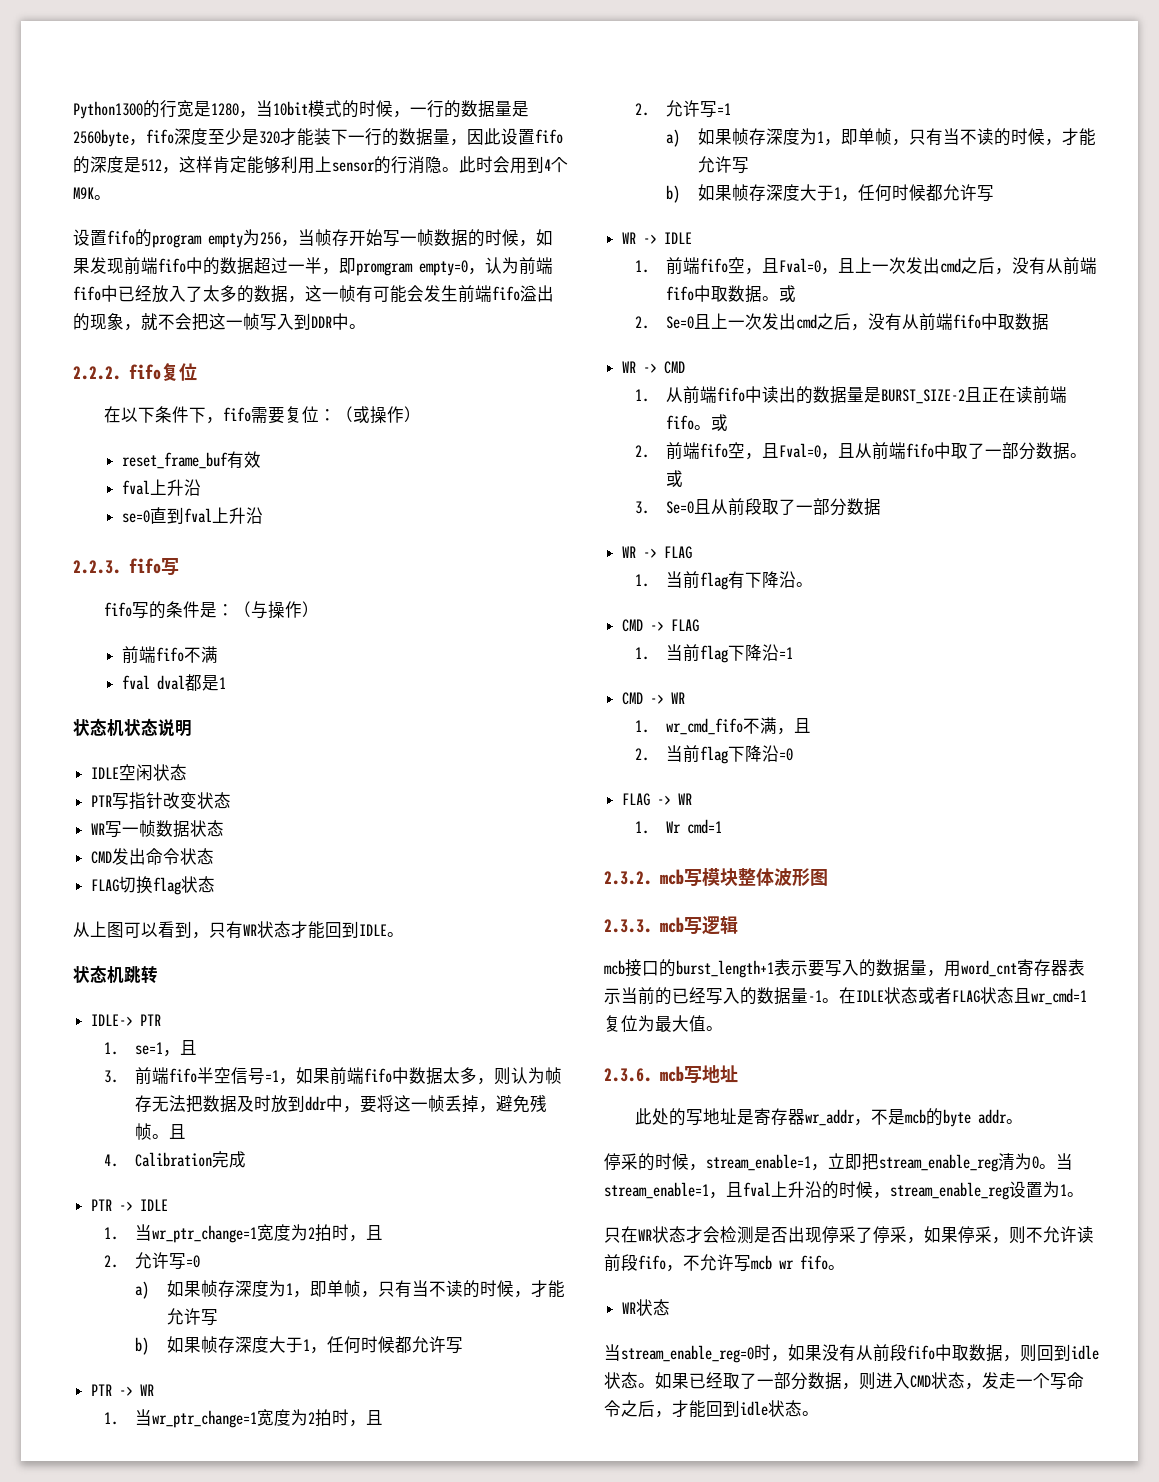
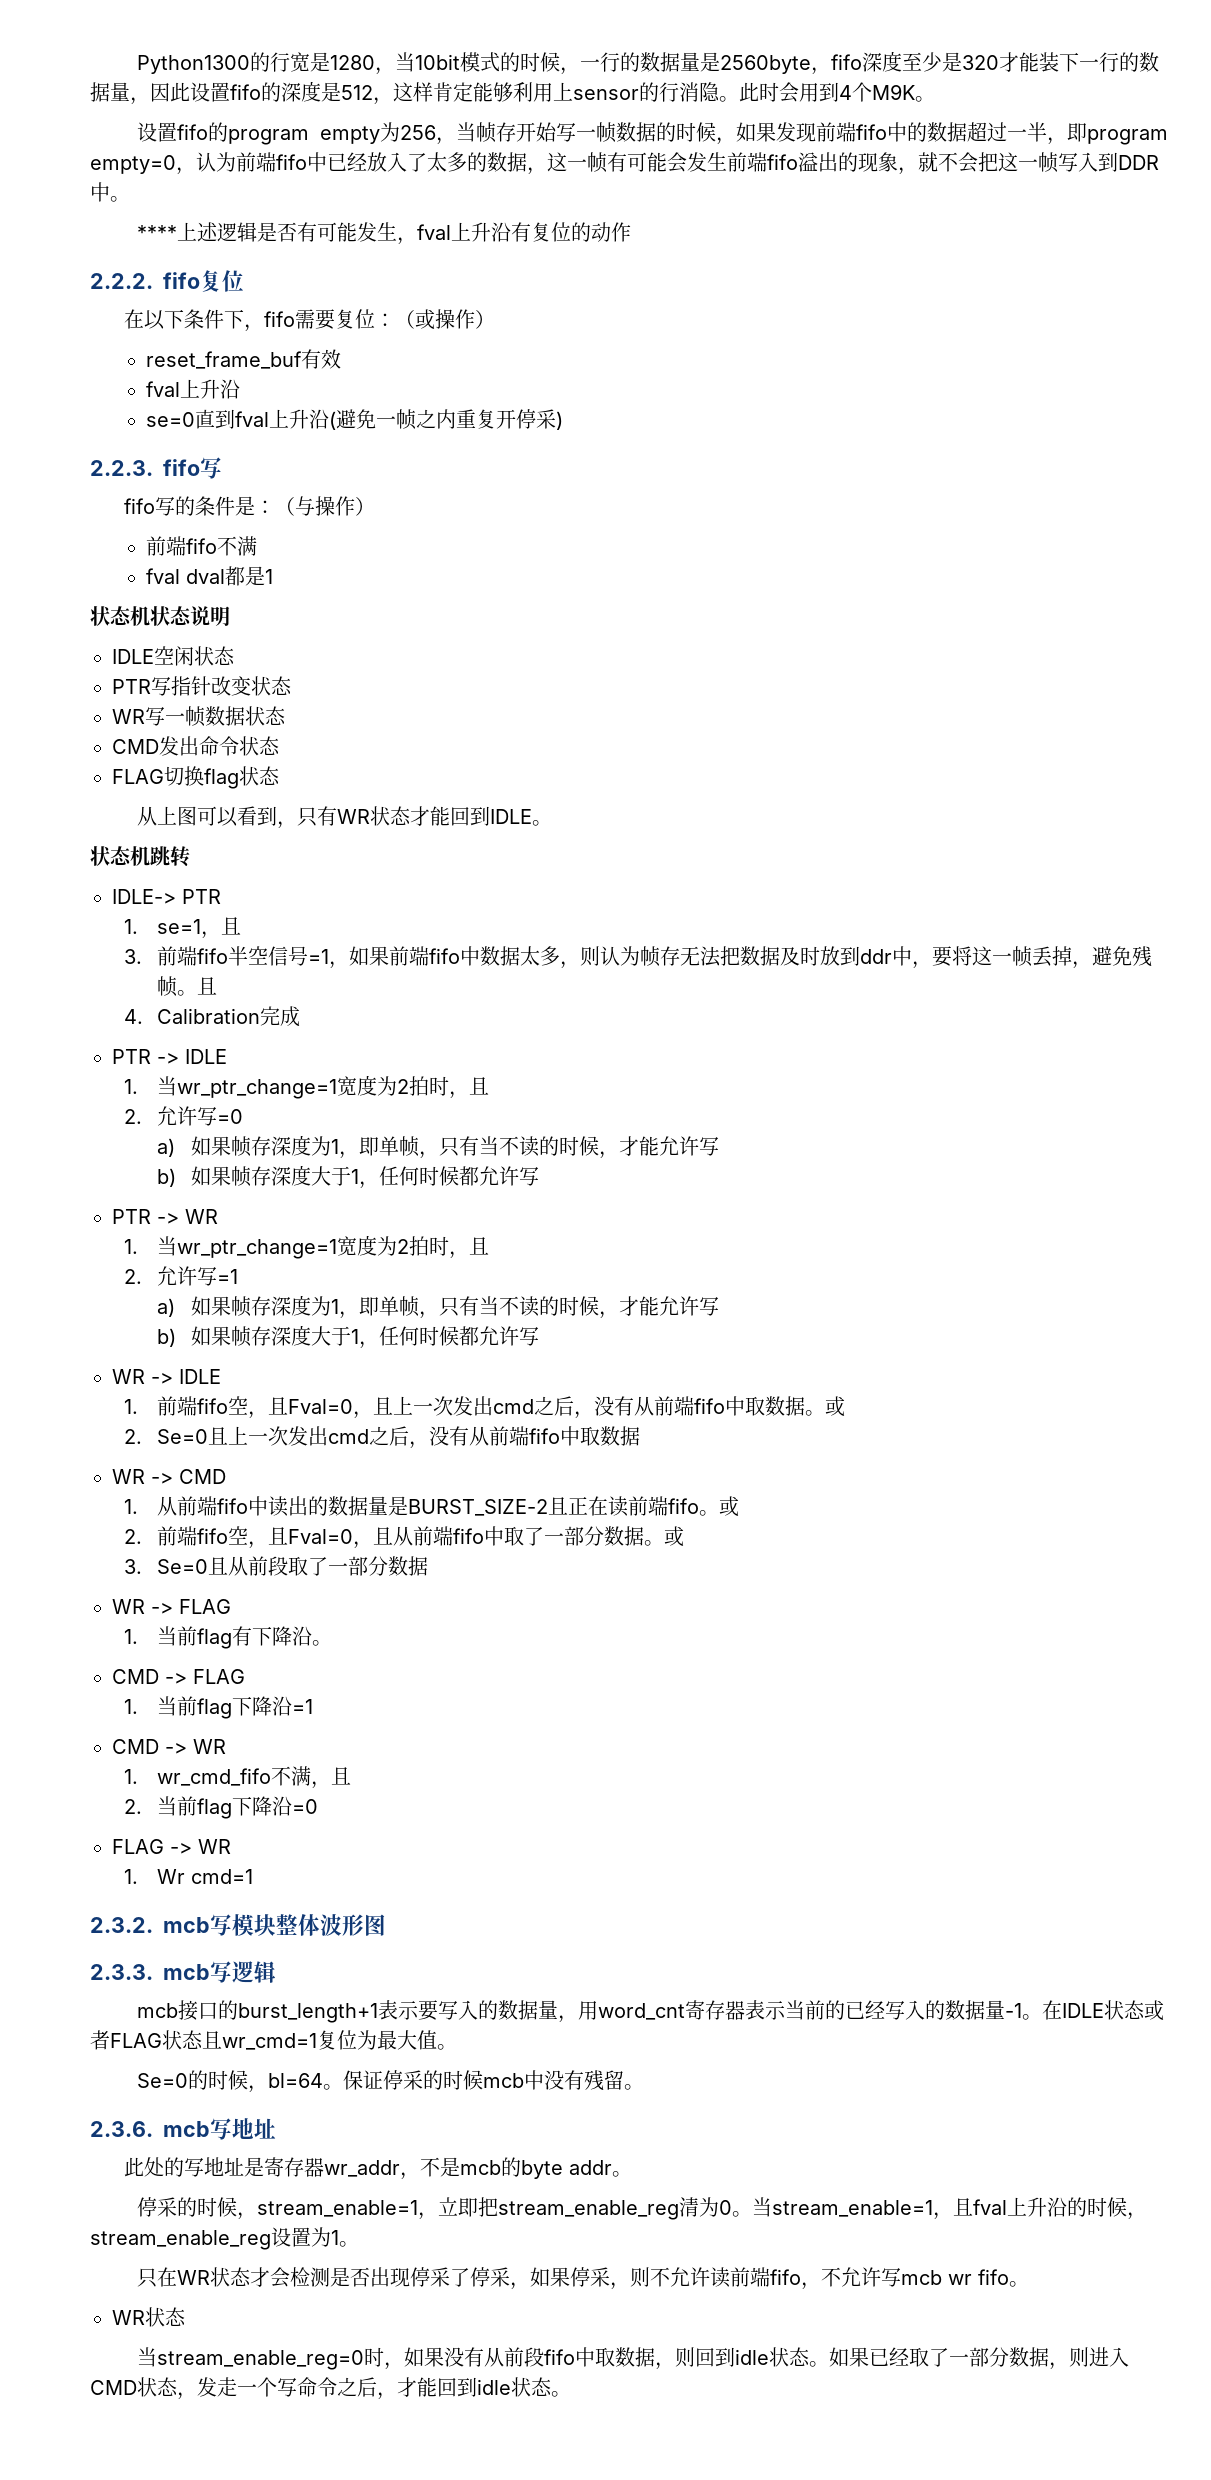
[356,262,413,276] promgram -> [1087,129,1168,145] program
(366, 326) none -> [136,222,631,245] // ****上述逻辑是否有可能发生，fval上升沿有复位的动作
(264, 515) none -> [328,409,563,430] (避免一帧之内重复开停采)
(723, 1028) none -> [136,2070,644,2093] // Se=0的时候，bl=64。保证停采的时候mcb中没有残留。
[621,1254,638,1271] 段 -> [749,2267,770,2287] 端

